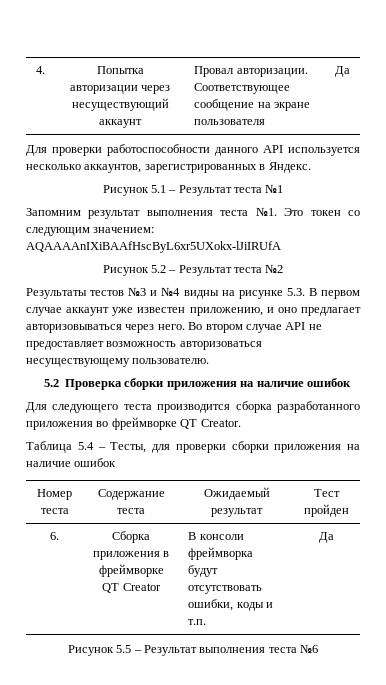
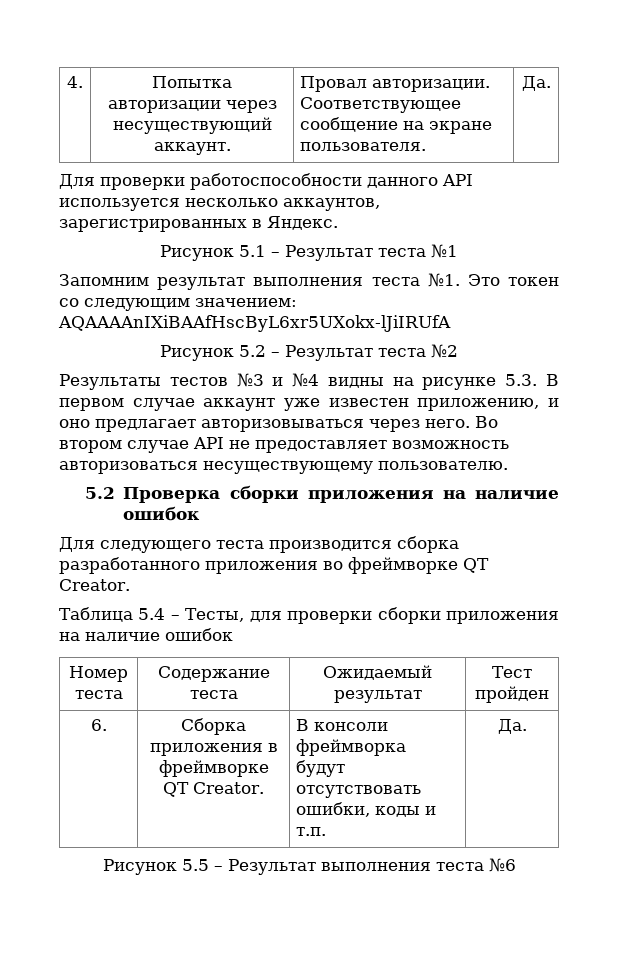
[99,119,142,128] аккаунт -> [153,142,231,155] аккаунт.
[194,119,266,125] [334,66,350,77] пользователя | Да -> [300,142,427,151] [521,76,551,91] пользователя. | Да.
[122,583,161,591] Creator -> [193,782,265,794] Creator.
[319,532,334,543] Да -> [497,719,527,734] Да.

